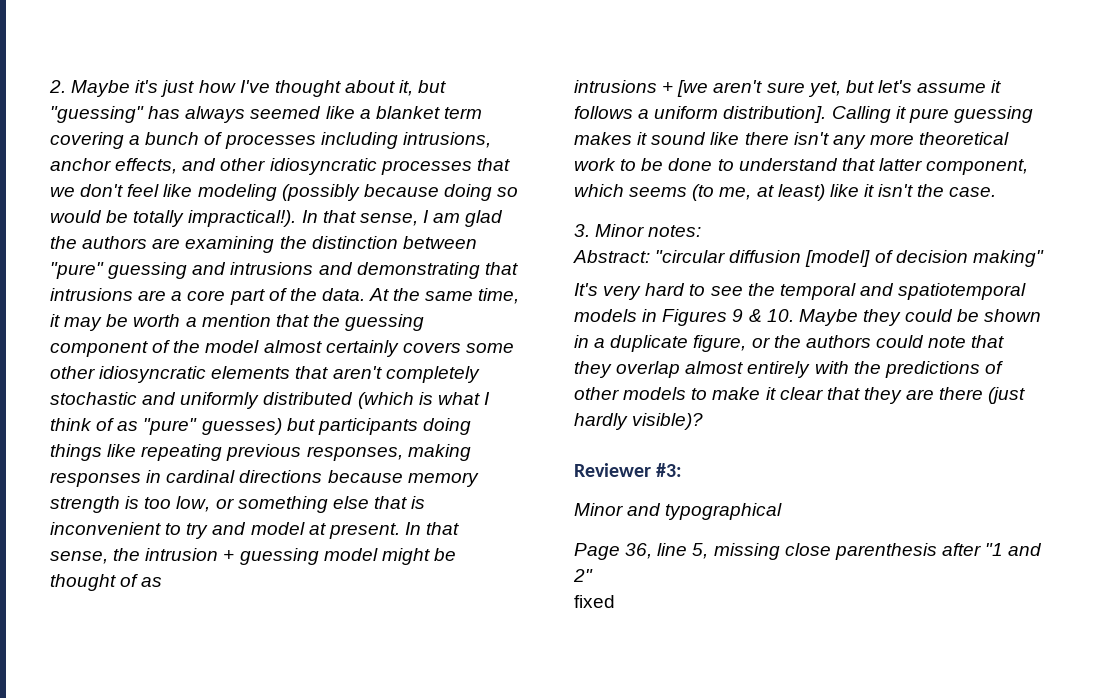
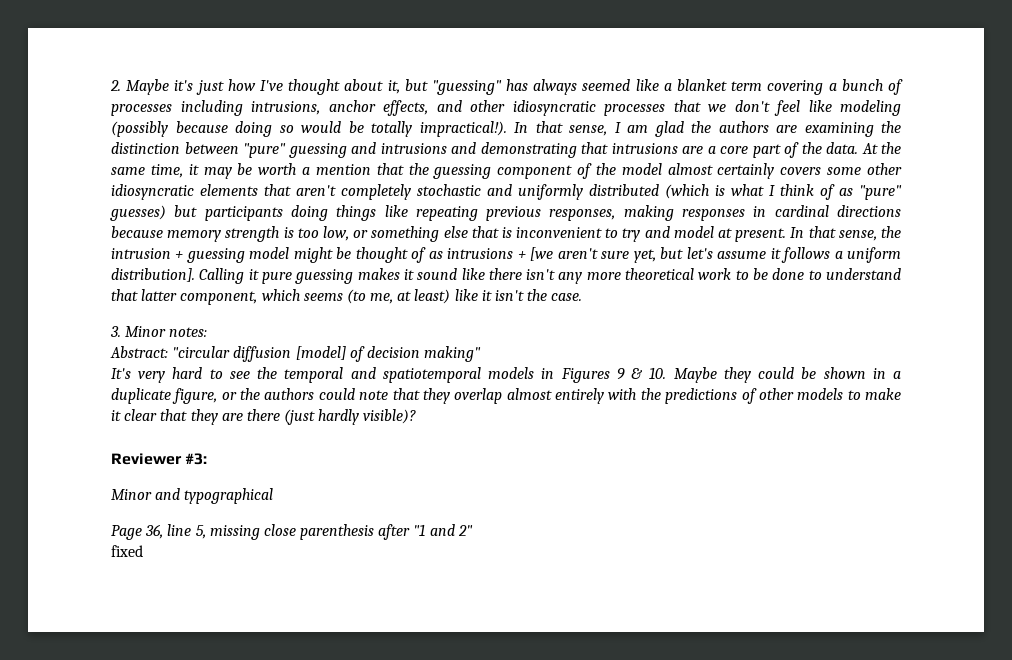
(163, 582) // -> (443, 255) none

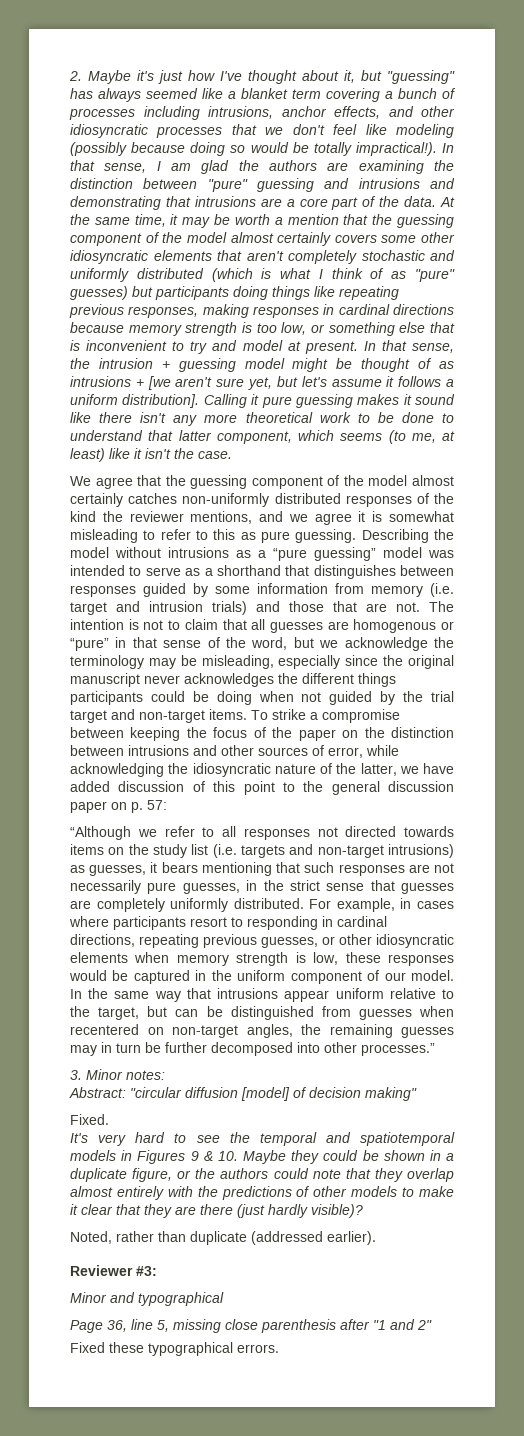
(583, 297) none -> [70,475,454,489] [70,493,455,507] [70,511,454,525] [70,529,454,543] [70,547,454,561] [70,565,454,579] [70,583,454,597] [70,601,454,615] [70,619,454,633] [70,637,454,651] [70,655,454,669] [70,673,396,687] [70,691,455,705] [70,709,400,723] [70,727,455,741] [70,745,399,758] [70,763,454,777] [70,781,454,795] [70,800,167,813] [70,826,454,840] [70,844,454,858] [70,862,455,876] [70,880,454,894] [70,898,454,912] [69,916,387,930] [70,934,454,948] [70,952,454,966] [69,970,455,984] [70,988,455,1002] [70,1006,454,1020] [70,1024,454,1038] [70,1042,435,1056] // We agree that the guessing component of the model almost certainly catches non-uniformly distributed responses of the kind the reviewer mentions, and we agree it is somewhat misleading to refer to this as pure guessing. Describing the model without intrusions as a “pure guessing” model was intended to serve as a shorthand that distinguishes between responses guided by some information from memory (i.e. target and intrusion trials) and those that are not. The intention is not to claim that all guesses are homogenous or “pure” in that sense of the word, but we acknowledge the terminology may be misleading, especially since the original manuscript never acknowledges the different things participants could be doing when not guided by the trial target and non-target items. To strike a compromise between keeping the focus of the paper on the distinction between intrusions and other sources of error, while acknowledging the idiosyncratic nature of the latter, we have added discussion of this point to the general discussion paper on p. 57: // “Although we refer to all responses not directed towards items on the study list (i.e. targets and non-target intrusions) as guesses, it bears mentioning that such responses are not necessarily pure guesses, in the strict sense that guesses are completely uniformly distributed. For example, in cases where participants resort to responding in cardinal directions, repeating previous guesses, or other idiosyncratic elements when memory strength is low, these responses would be captured in the uniform component of our model. In the same way that intrusions appear uniform relative to the target, but can be distinguished from guesses when recentered on non-target angles, the remaining guesses may in turn be further decomposed into other processes.”
(482, 354) none -> [70,1114,109,1125] // Fixed.
(417, 416) none -> [70,1231,376,1245] // Noted, rather than duplicate (addressed earlier).
[111,545,143,557] fixed -> [70,1342,279,1356] Fixed these typographical errors.

